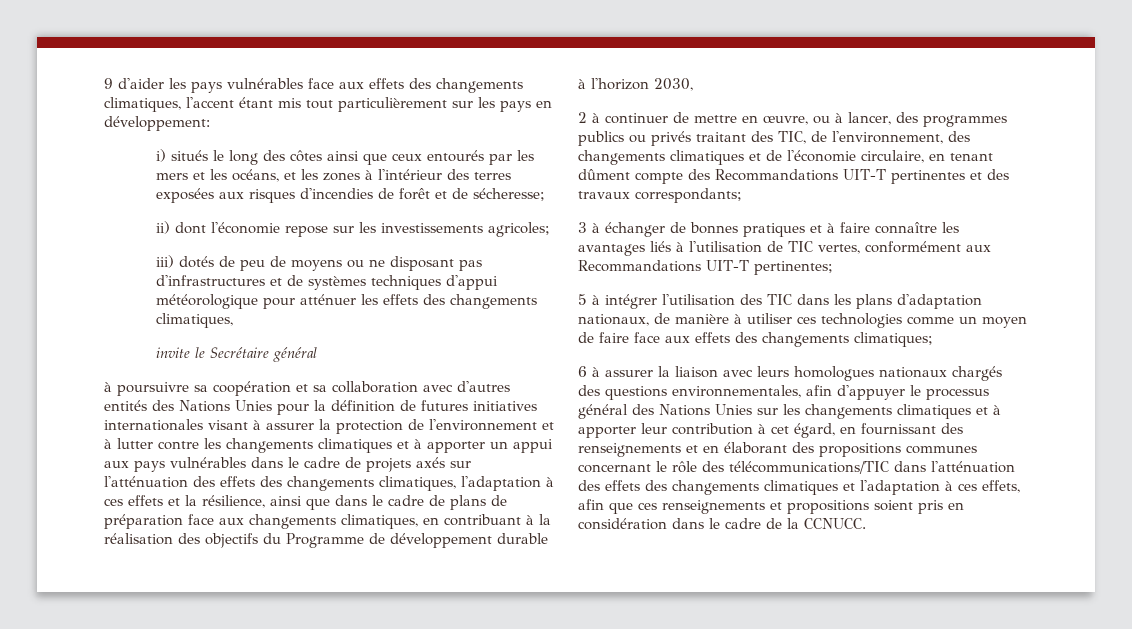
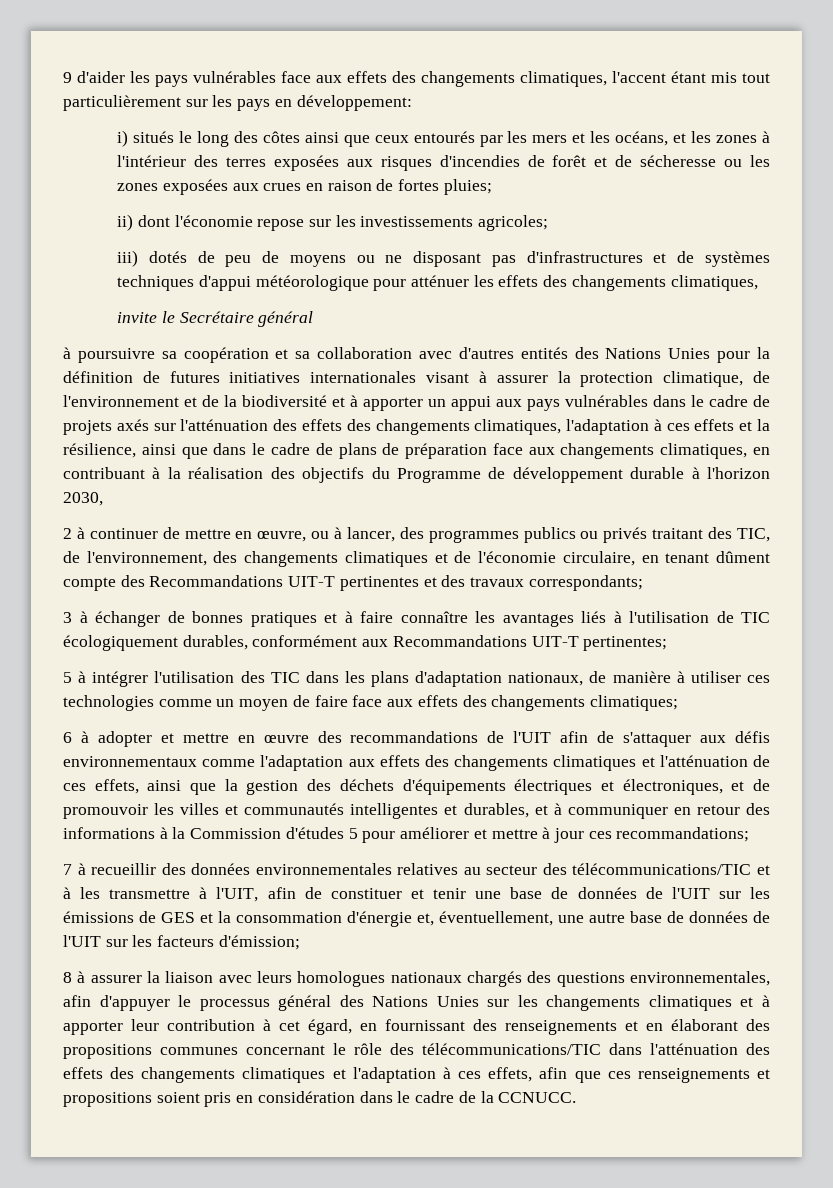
[473,188,546,201] sécheresse; -> [640,155,770,167] [117,179,492,195] sécheresse ou les zones exposées aux crues en raison de fortes pluies;
(403, 427) none -> [663,371,744,387] climatique,
[104,438,392,453] à lutter contre les changements climatiques -> [202,395,327,407] de la biodiversité
[818,244,860,254] vertes, -> [63,635,248,651] écologiquement durables,
(600, 372) none -> [97,731,770,747] [63,755,770,771] [63,779,771,795] [63,803,771,819] [63,827,750,843] [63,863,770,875] [63,887,771,902] [63,911,770,927] [63,935,300,950] [63,971,86,983] adopter et mettre en œuvre des recommandations de l'UIT afin de s'attaquer aux défis environnementaux comme l'adaptation aux effets des changements climatiques et l'atténuation de ces effets, ainsi que la gestion des déchets d'équipements électriques et électroniques, et de promouvoir les villes et communautés intelligentes et durables, et à communiquer en retour des informations à la Commission d'études 5 pour améliorer et mettre à jour ces recommandations; // 7 à recueillir des données environnementales relatives au secteur des télécommunications/TIC et à les transmettre à l'UIT, afin de constituer et tenir une base de données de l'UIT sur les émissions de GES et la consommation d'énergie et, éventuellement, une autre base de données de l'UIT sur les facteurs d'émission; // 8 à

